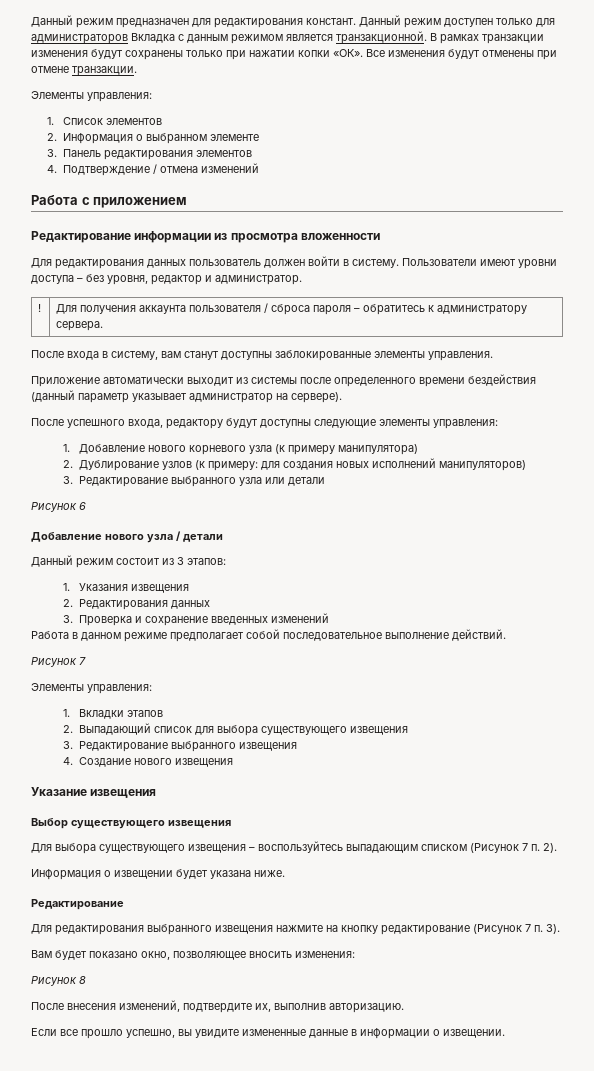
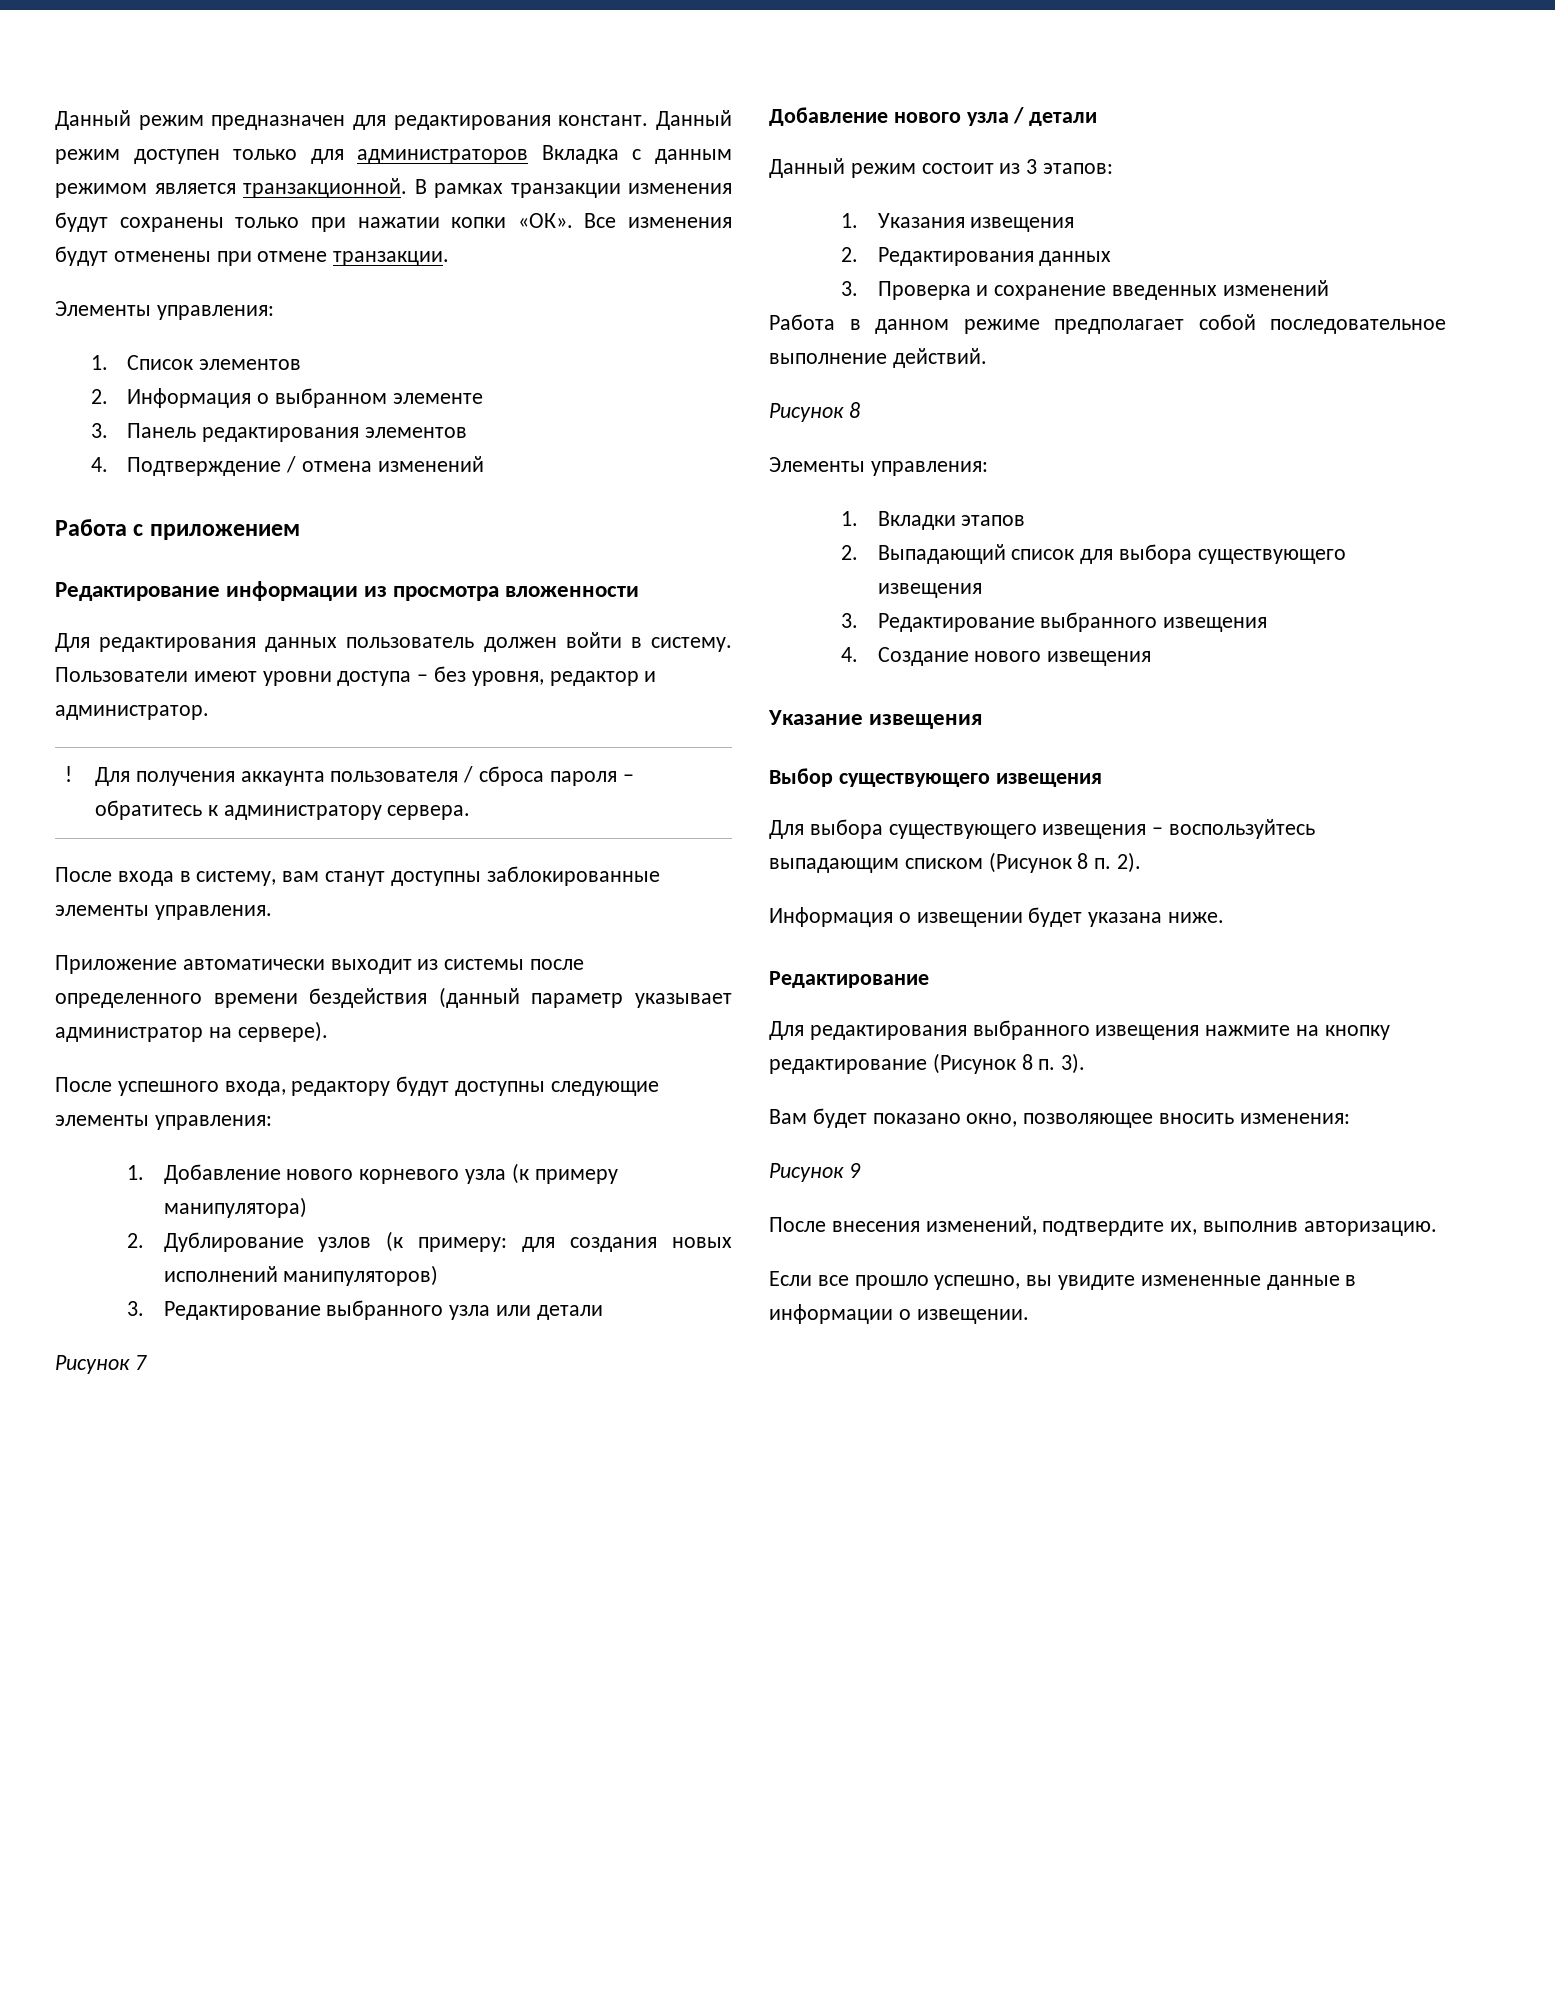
[79,502,86,510] 6 -> [134,1355,147,1370] 7
[79,657,86,665] 7 -> [848,402,860,418] 8
[522,843,528,851] 7 -> [1077,853,1089,869] 8
[525,924,531,932] 7 -> [1021,1054,1033,1070] 8
[79,976,86,984] 8 -> [848,1163,861,1178] 9

